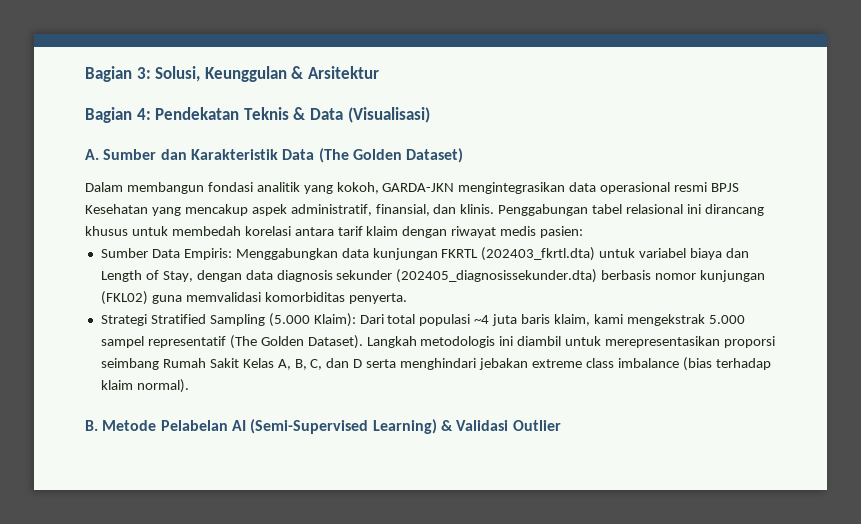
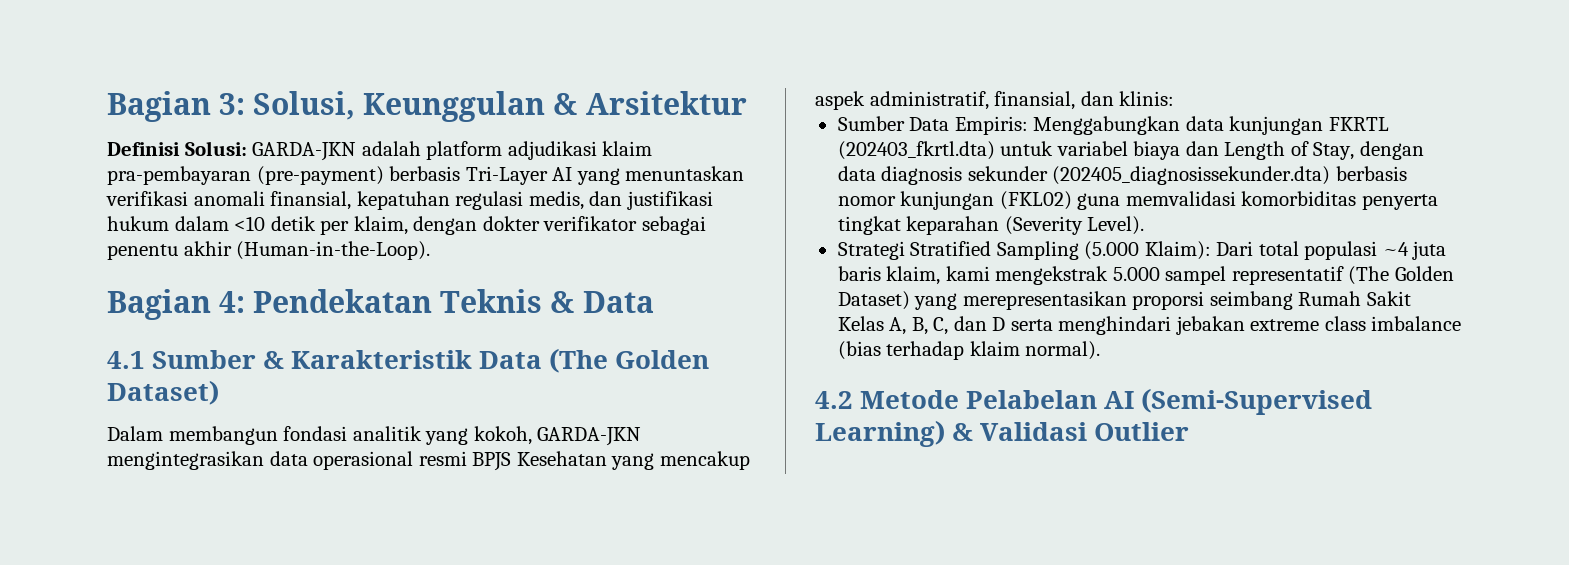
(379, 72) none -> [107,141,653,161] [107,166,745,185] [106,191,713,210] [107,216,706,235] [107,241,431,260] // Definisi Solusi: GARDA-JKN adalah platform adjudikasi klaim pra-pembayaran (pre-payment) berbasis Tri-Layer AI yang menuntaskan verifikasi anomali finansial, kepatuhan regulasi medis, dan justifikasi hukum dalam <10 detik per klaim, dengan dokter verifikator sebagai penentu akhir (Human-in-the-Loop).
[347,107,430,123] [85,149,187,160] (Visualisasi) // A. Sumber dan -> [107,350,285,369] // 4.1 Sumber &
[460,204,764,216] [85,226,584,238] klinis. Penggabungan tabel relasional ini dirancang khusus untuk membedah korelasi antara tarif klaim dengan riwayat medis pasien: -> [1119,91,1175,106] klinis:
[348,293,407,304] penyerta. -> [1361,194,1438,210] [837,216,1145,235] penyerta tingkat keparahan (Severity Level).
[307,335,602,349] Dataset). Langkah metodologis ini diambil untuk -> [837,291,958,310] Dataset) yang
[85,420,98,431] B. -> [815,391,853,409] 4.2

